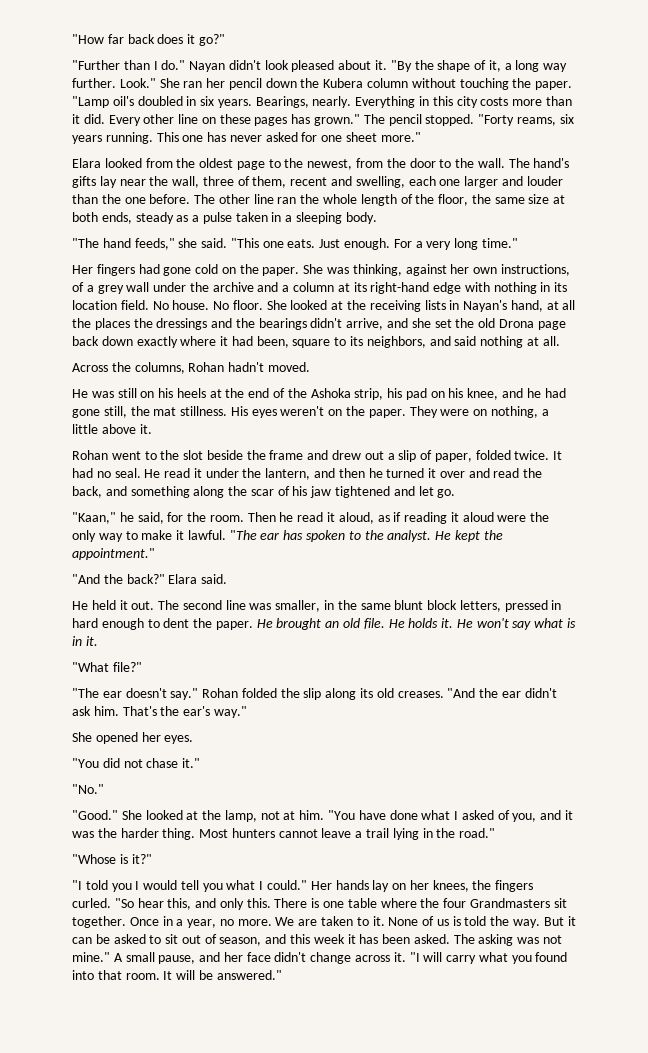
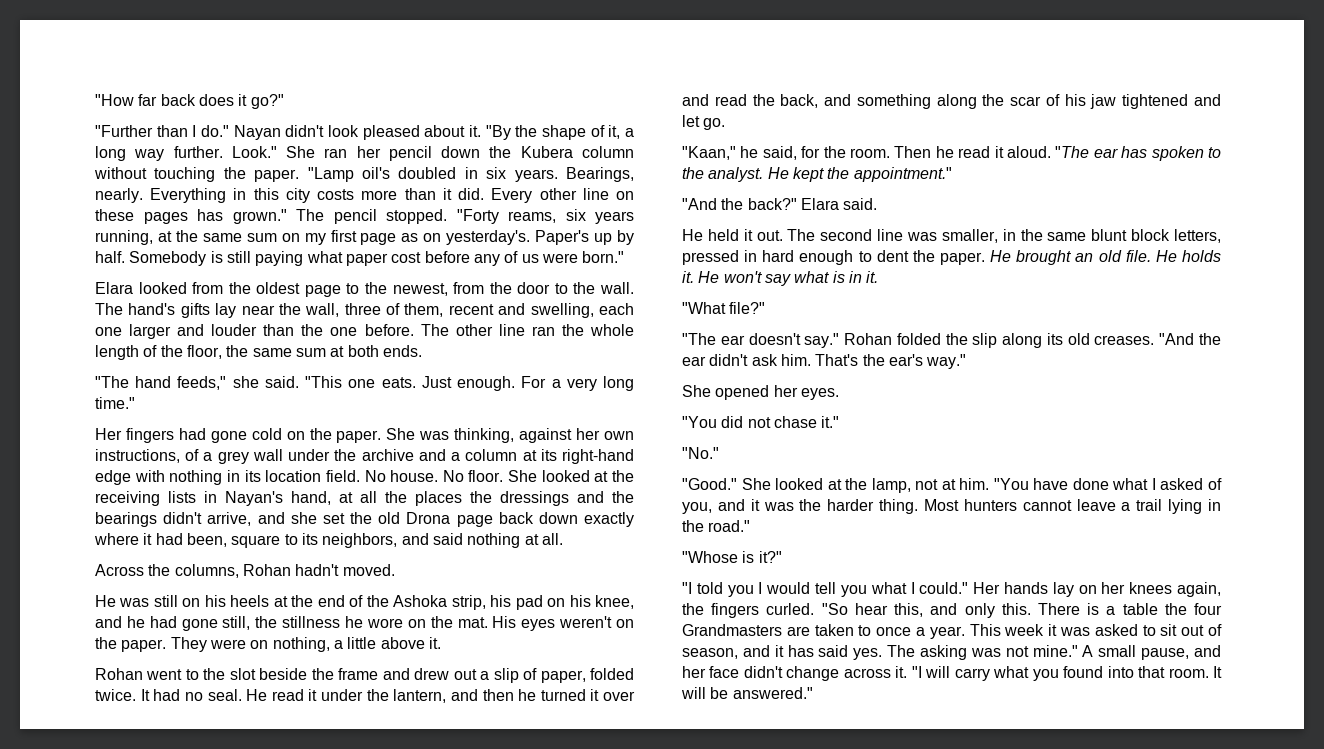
[105,132,421,144] running. This one has never asked for one sheet more." -> [95,230,635,245] [95,251,625,266] running, at the same sum on my first page as on yesterday's. Paper's up by half. Somebody is still paying what paper cost before any of us were born."
[528,194,550,204] size -> [295,348,326,357] sum
[101,212,377,224] ends, steady as a pulse taken in a sleeping body. -> [382,345,422,357] ends.
[153,406,228,416] mat stillness. -> [282,616,488,628] stillness he wore on the mat.
[338,512,550,524] [72,530,226,542] aloud, as if reading it aloud were the only way to make it lawful. -> [1007,146,1051,158] aloud.
[432,880,469,892] knees, -> [1129,582,1221,597] knees again,
[323,898,567,908] [72,916,576,928] [72,934,110,944] one table where the four Grandmasters sit together. Once in a year, no more. We are taken to it. None of us is told the way. But it can be -> [1106,603,1222,615] [682,624,1090,639] a table the four Grandmasters are taken to once a year. This week it was
[290,934,450,944] this week it has been asked. -> [774,645,883,660] it has said yes.

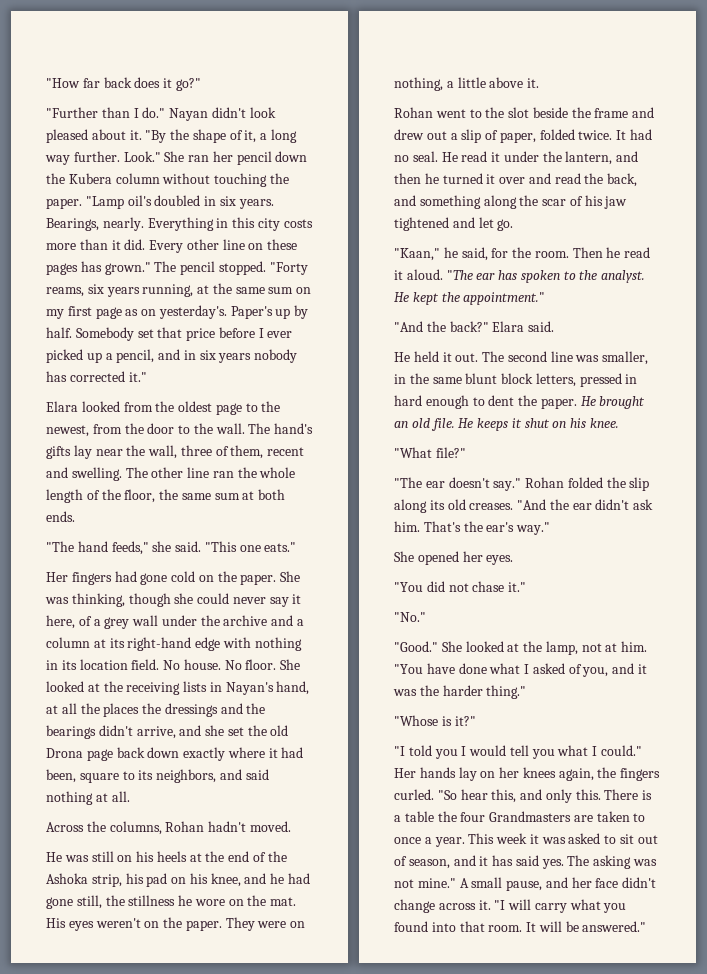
[210,251,625,266] is still paying what paper cost before any of us were born." -> [137,327,293,341] [46,349,298,363] [46,371,147,382] set that price before I ever picked up a pencil, and in six years nobody has corrected it."
[530,303,634,318] [95,324,414,339] swelling, each one larger and louder than the one before. -> [71,467,122,481] swelling.
[381,376,634,391] [95,397,135,409] eats. Just enough. For a very long time." -> [264,542,297,552] eats."
[519,428,634,443] [95,449,180,463] against her own instructions, -> [128,593,302,607] [46,615,75,629] though she could never say it here,
[1182,250,1222,262] [682,271,879,286] holds it. He won't say what is in it. -> [477,418,620,431] keeps it shut on his knee.
[879,499,1221,514] [682,520,751,532] thing. Most hunters cannot leave a trail lying in the road." -> [486,685,527,699] thing."

